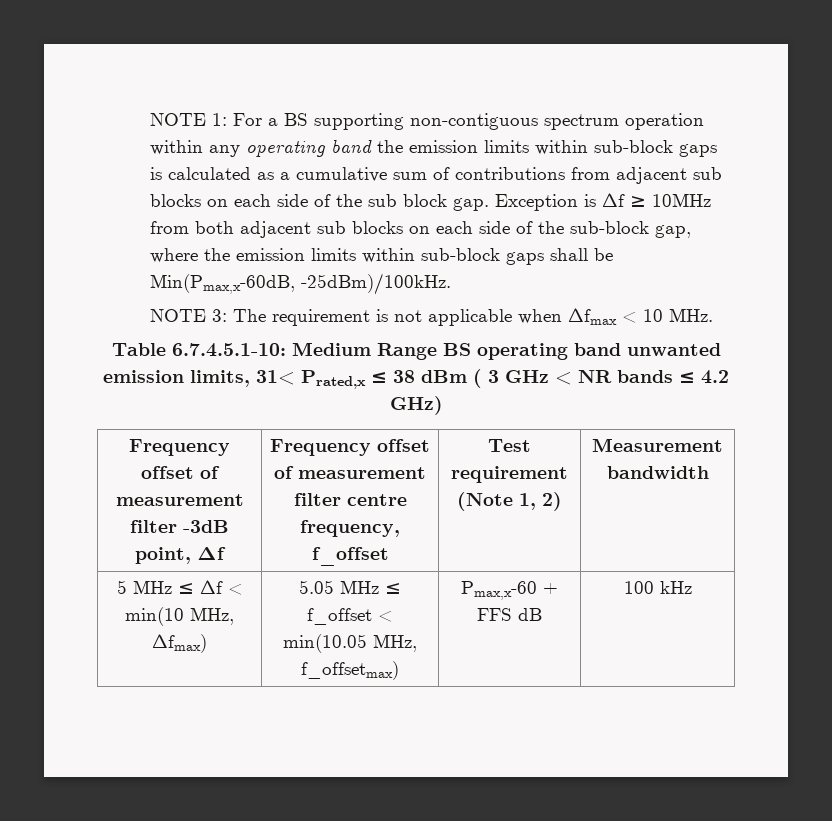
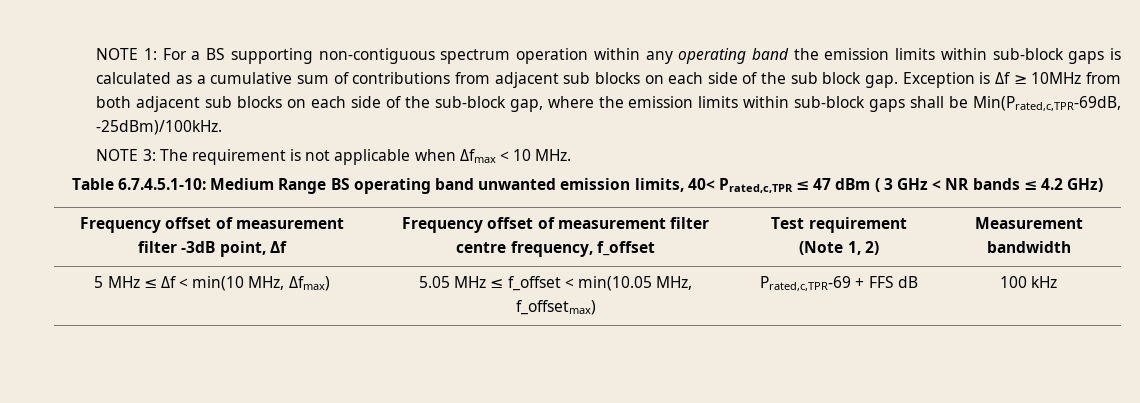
[150,274,296,294] Min(Pmax,x-60dB, -> [973,96,1122,111] Min(Prated,c,TPR-69dB,
[256,370,415,389] 31< Prated,x ≤ 38 -> [687,178,832,193] 40< Prated,c,TPR ≤ 47
[461,581,537,600] Pmax,x-60 -> [760,276,852,291] Prated,c,TPR-69

